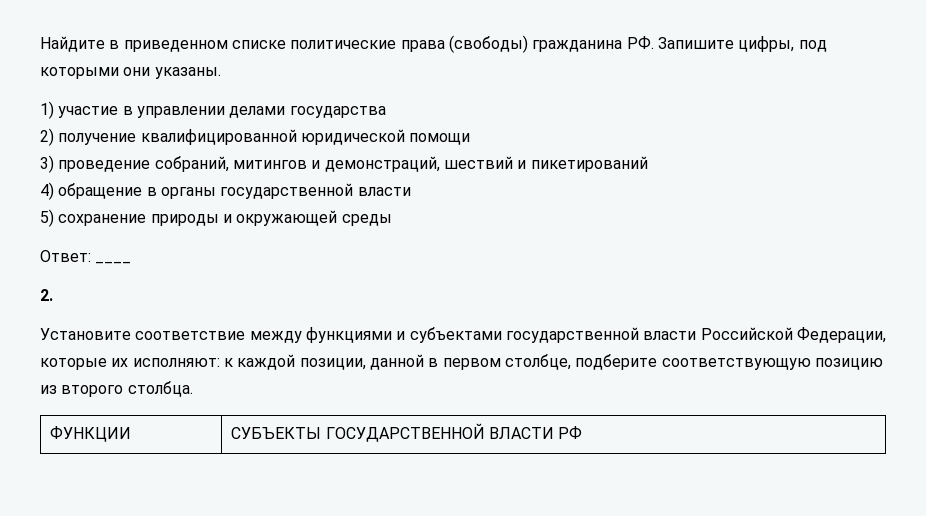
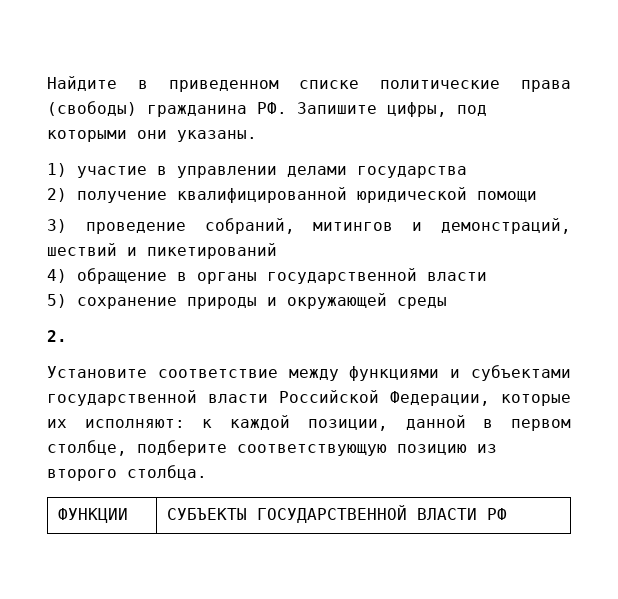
[40,250,132,264] // Ответ: ____ -> (447, 303) none

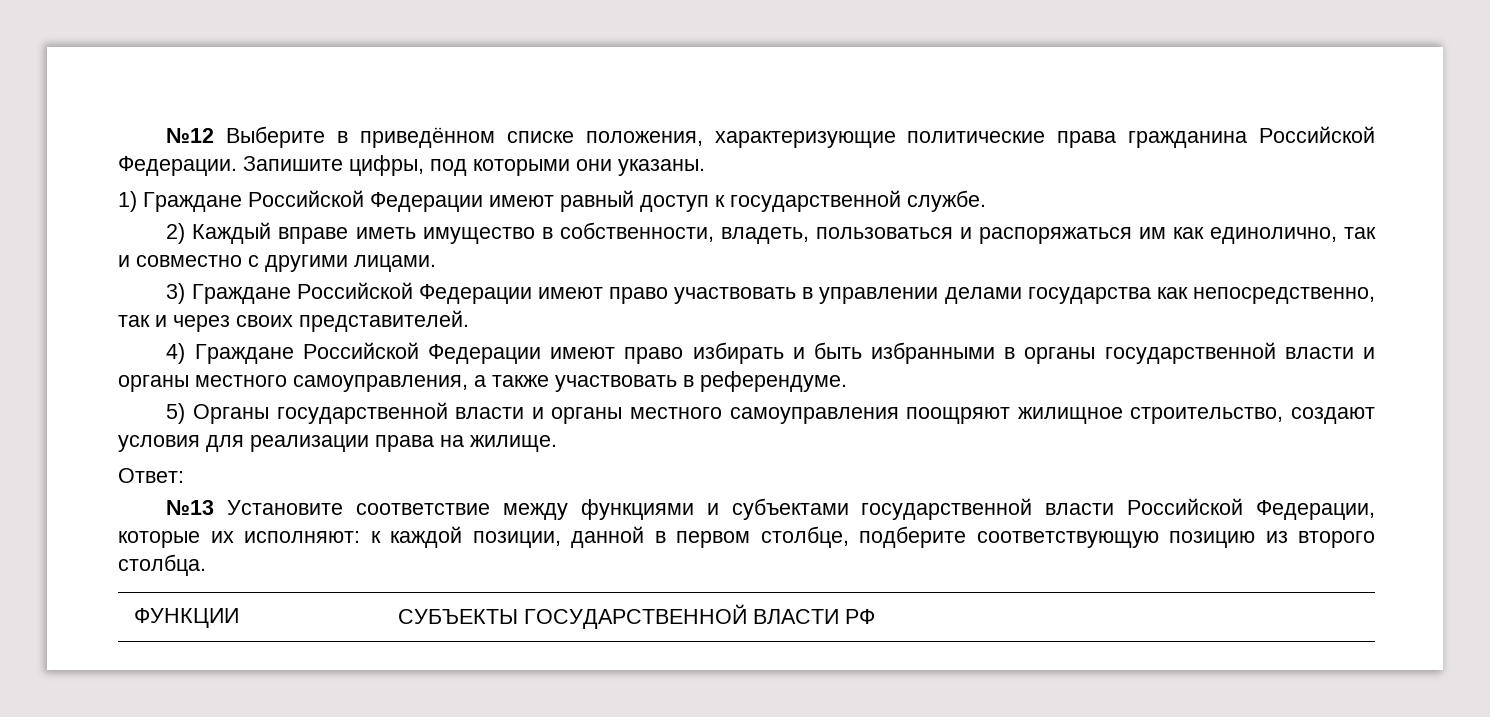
[47,76,571,92] [47,101,287,117] Найдите в приведенном списке политические права (свободы) гражданина РФ. -> [166,126,1375,148] [118,156,237,176] №12 Выберите в приведённом списке положения, характеризующие политические права гражданина Российской Федерации.
[77,166,467,178] [47,187,537,203] [47,218,571,234] [47,243,277,259] [47,268,487,284] [47,293,447,309] [47,330,67,342] участие в управлении делами государства // 2) получение квалифицированной юридической помощи // 3) проведение собраний, митингов и демонстраций, шествий и пикетирований // 4) обращение в органы государственной власти // 5) сохранение природы и окружающей среды // 2. // -> [143,190,986,212] [166,222,1376,244] [118,255,436,272] [166,282,1375,304] [118,310,469,332] [166,342,1375,364] [118,371,847,392] [166,402,1376,424] [118,435,557,452] [118,468,184,483] [166,500,215,515] Граждане Российской Федерации имеют равный доступ к государственной службе. // 2) Каждый вправе иметь имущество в собственности, владеть, пользоваться и распоряжаться им как единолично, так и совместно с другими лицами. // 3) Граждане Российской Федерации имеют право участвовать в управлении делами государства как непосредственно, так и через своих представителей. // 4) Граждане Российской Федерации имеют право избирать и быть избранными в органы государственной власти и органы местного самоуправления, а также участвовать в референдуме. // 5) Органы государственной власти и органы местного самоуправления поощряют жилищное строительство, создают условия для реализации права на жилище. // Ответ: // №13

